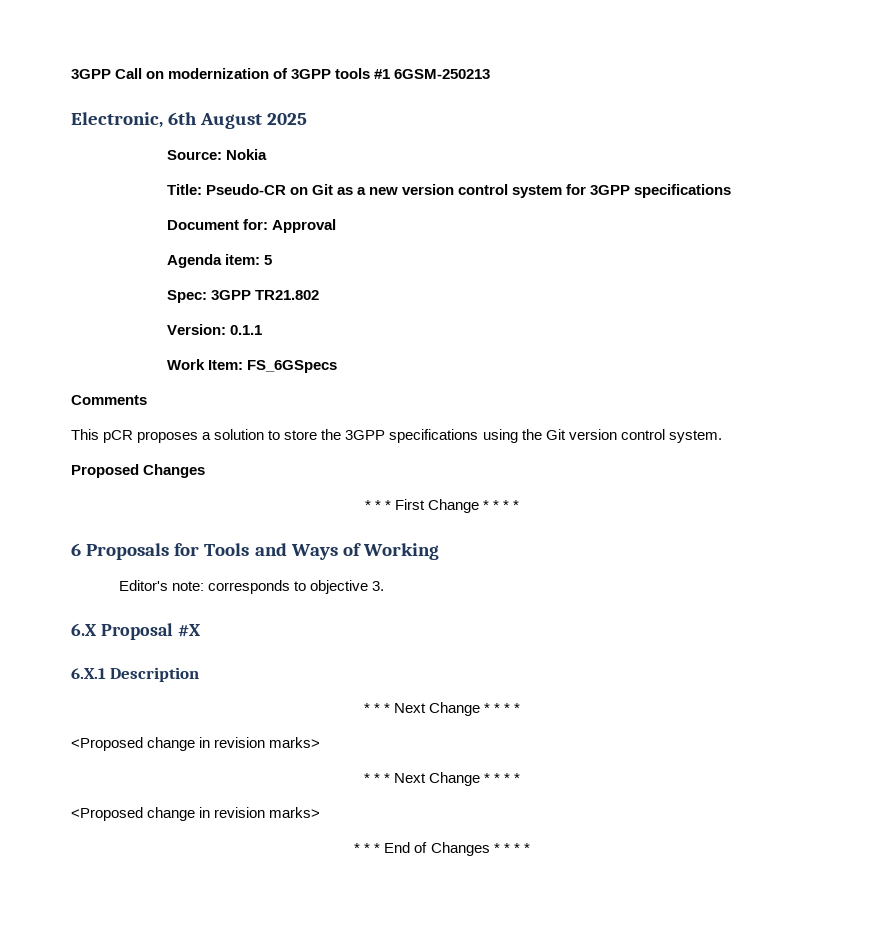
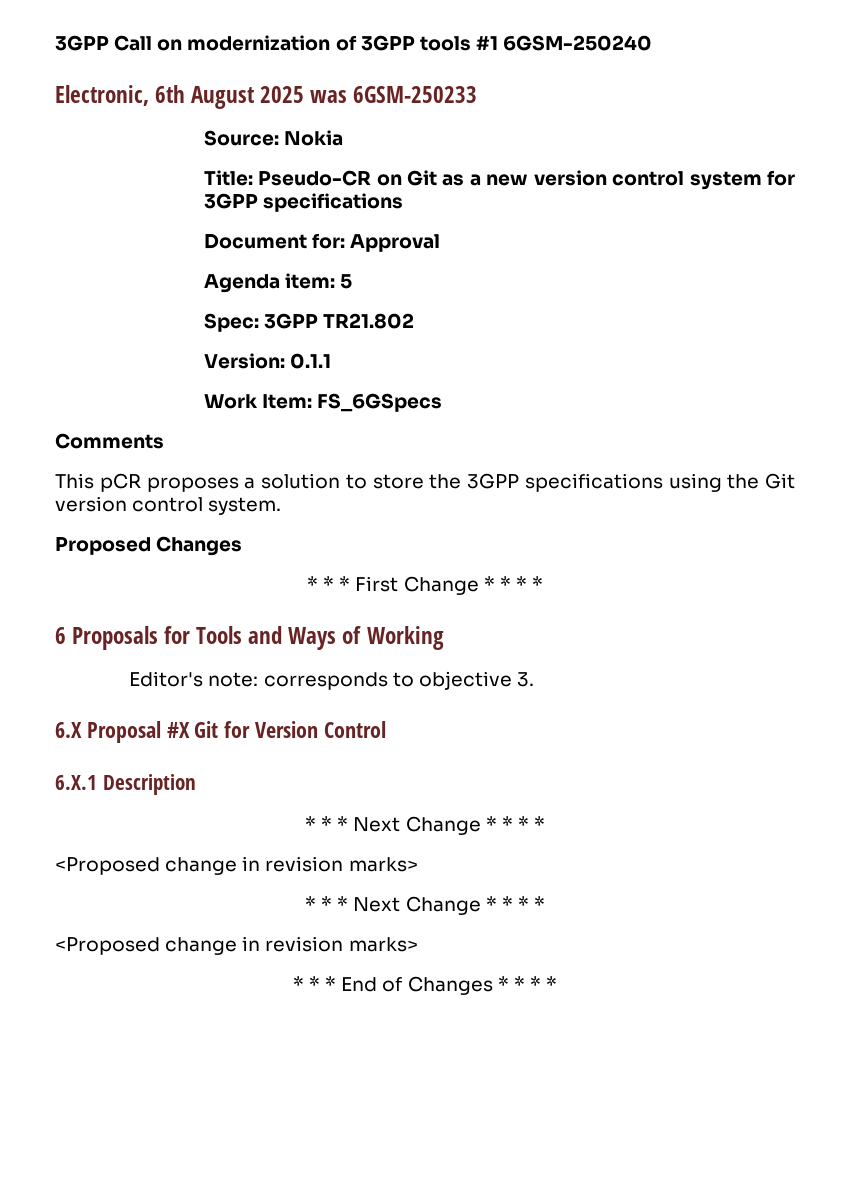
[394,69,491,79] 6GSM-250213 -> [503,35,653,51] 6GSM-250240
(308, 119) none -> [310,86,478,103] was 6GSM-250233
(201, 630) none -> [194,721,386,738] Git for Version Control

